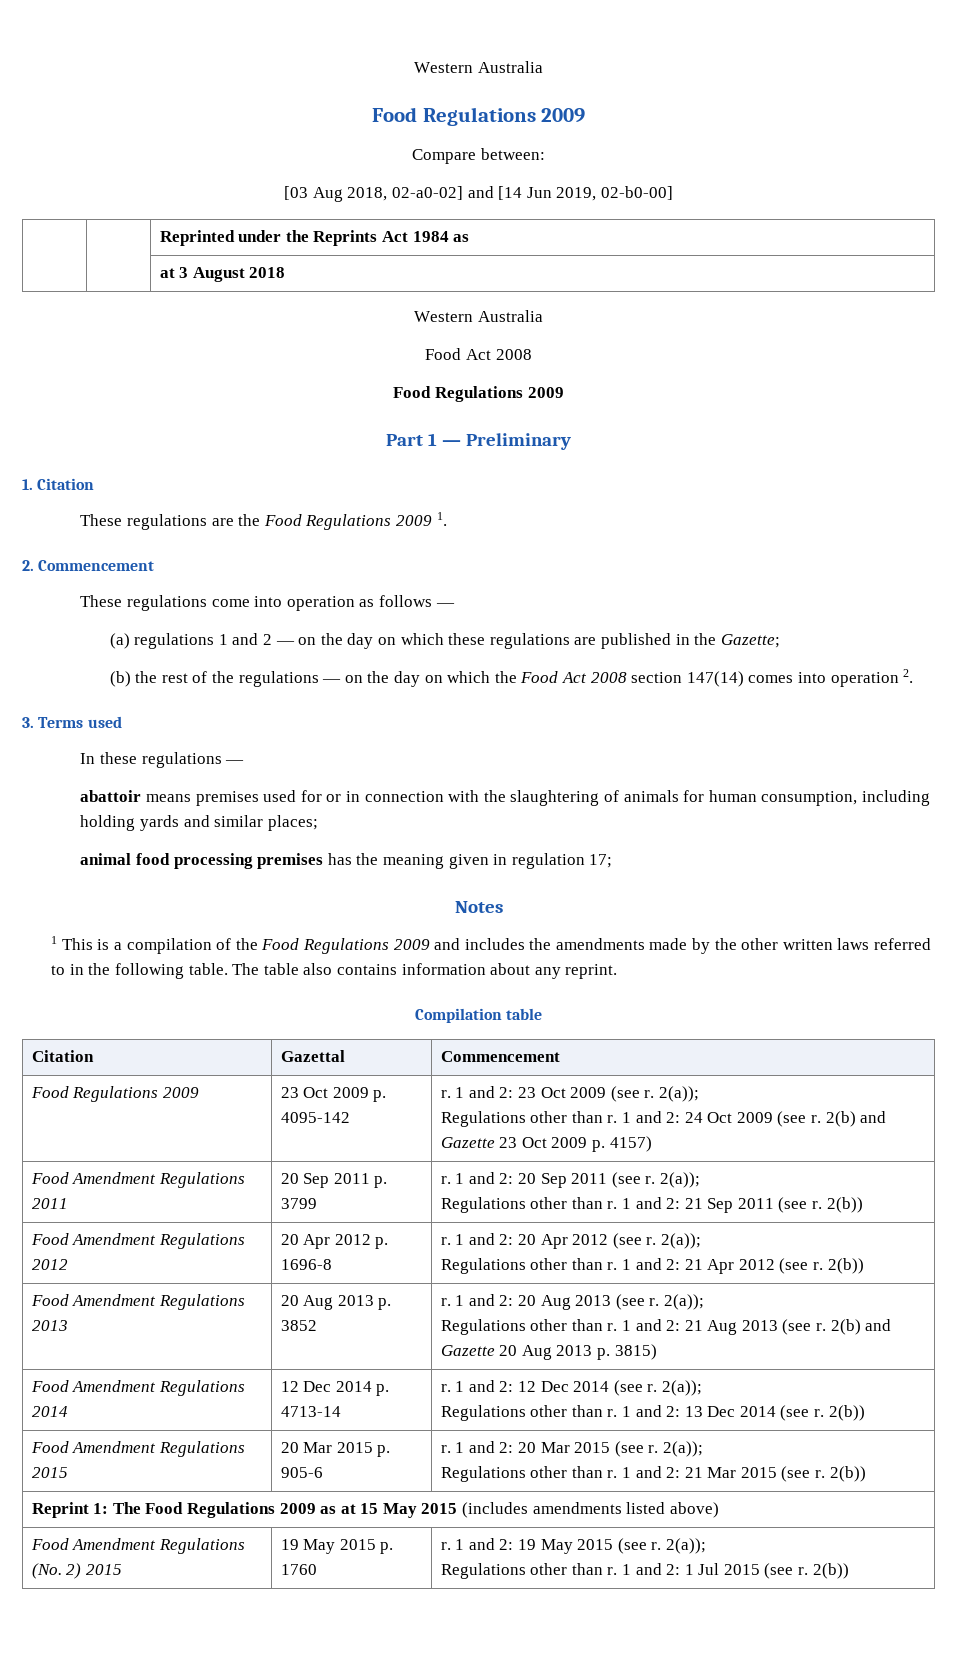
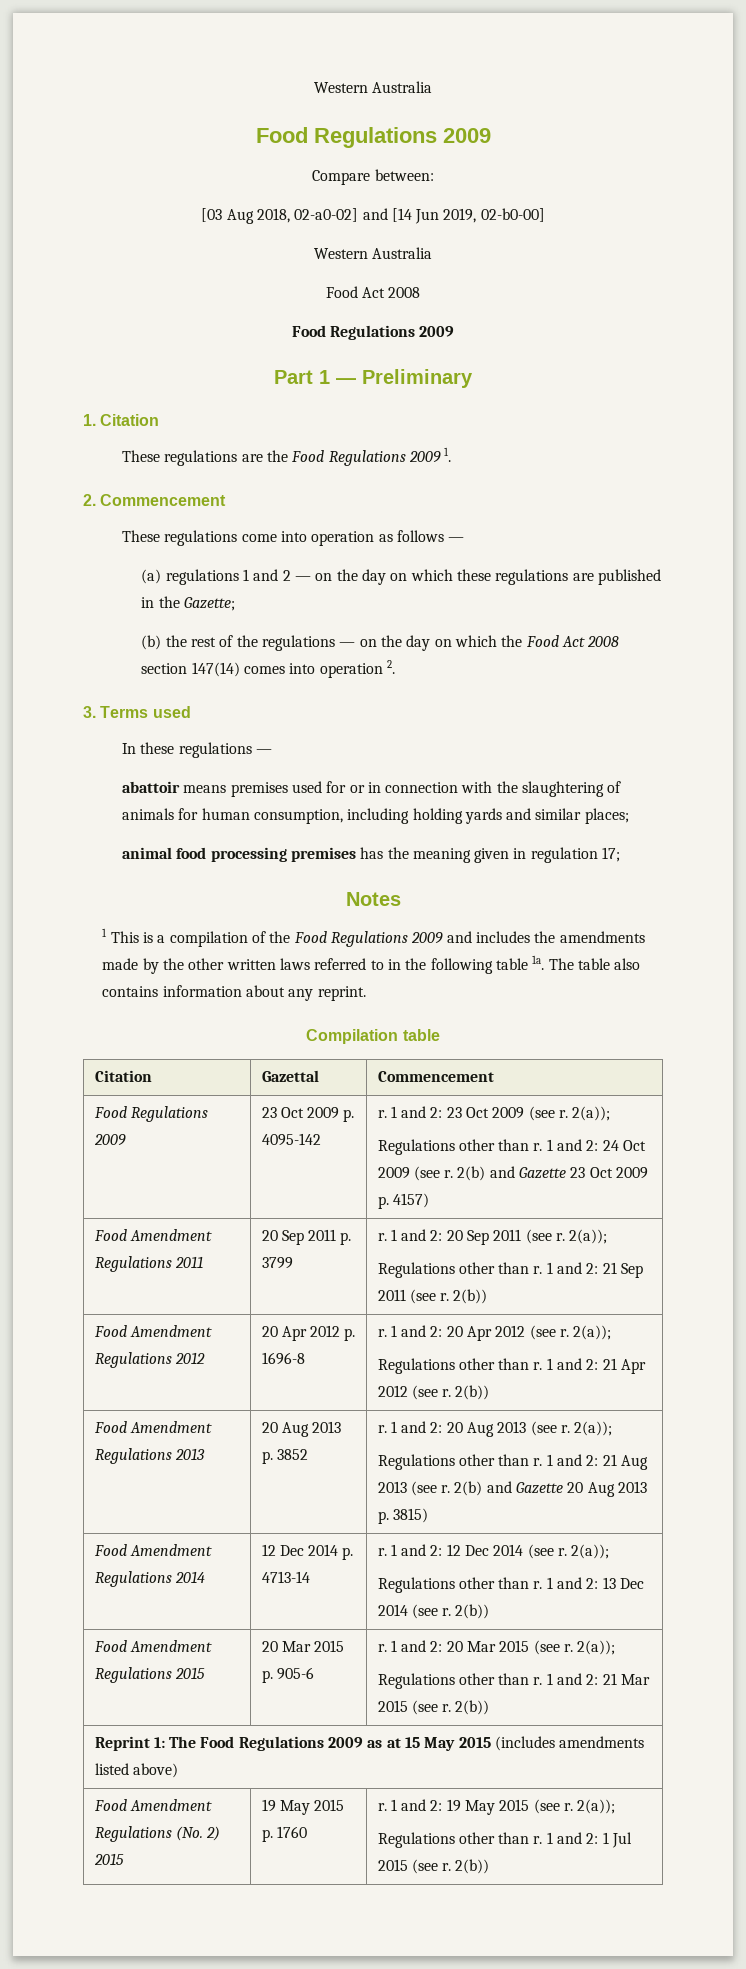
[159,230,470,246] [159,267,286,282] // | | Reprinted under the Reprints Act 1984 as // | | at 3 August 2018 -> (545, 215) none
[188,963,228,975] table. -> [495,955,545,970] table 1a.

